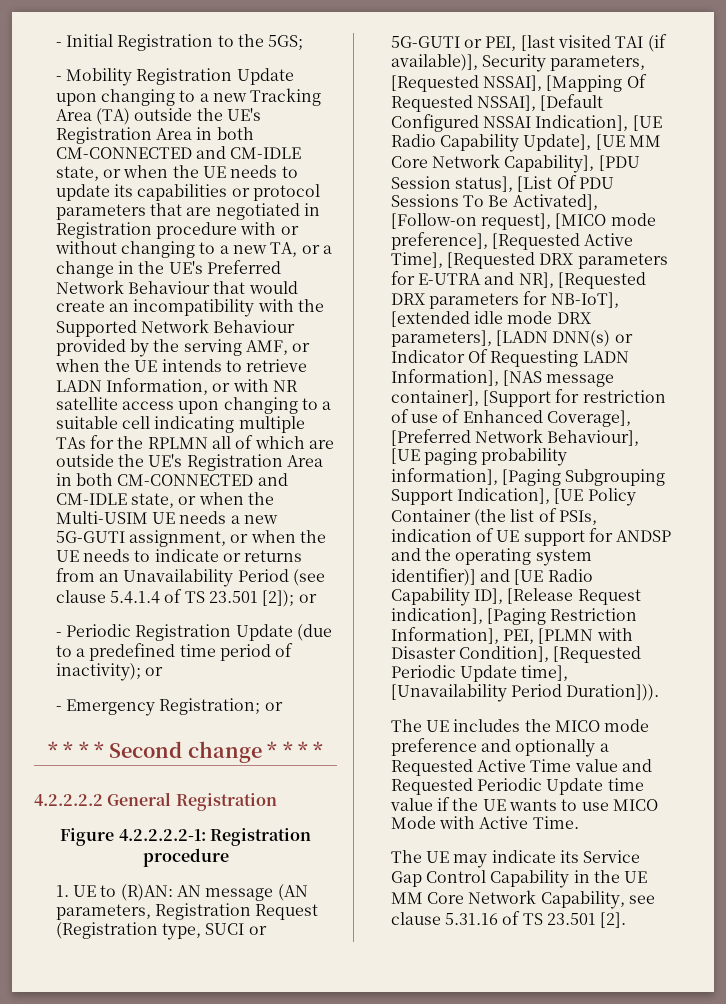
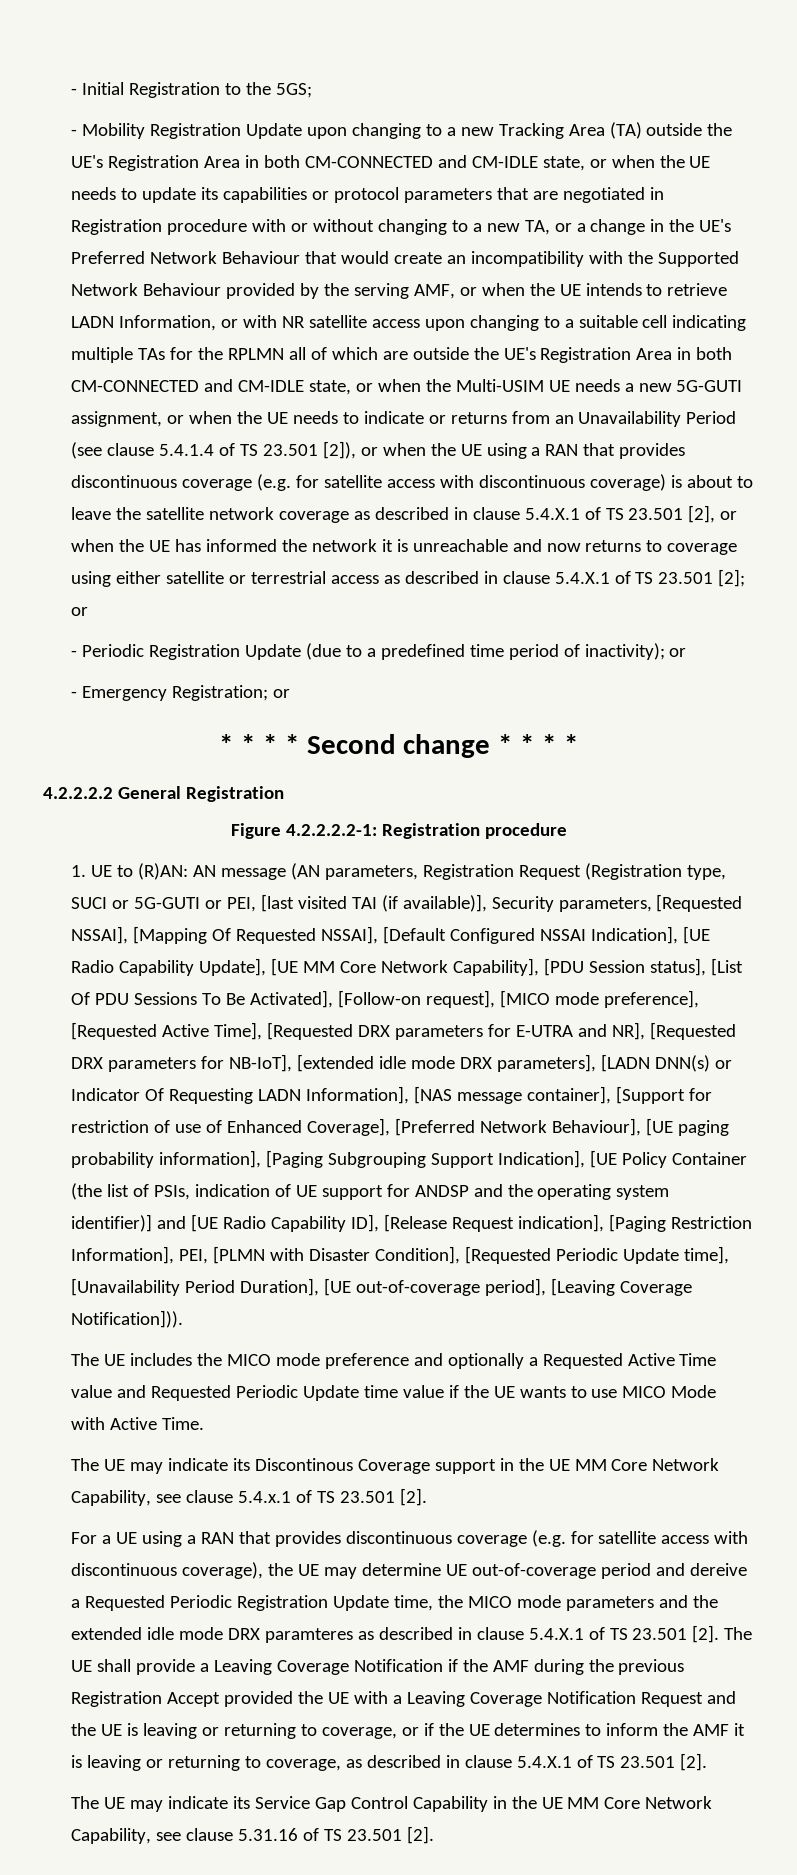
[262,590,295,607] [2]); -> [322,441,686,459] [70,474,753,491] [70,505,738,523] [70,539,738,555] [70,569,746,587] [2]), or when the UE using a RAN that provides discontinuous coverage (e.g. for satellite access with discontinuous coverage) is about to leave the satellite network coverage as described in clause 5.4.X.1 of TS 23.501 [2], or when the UE has informed the network it is unreachable and now returns to coverage using either satellite or terrestrial access as described in clause 5.4.X.1 of TS 23.501 [2];
[566,684,660,701] Duration])). -> [239,1278,692,1296] [70,1310,183,1328] Duration], [UE out-of-coverage period], [Leaving Coverage Notification])).
(579, 822) none -> [70,1458,720,1474] [70,1488,427,1506] [70,1530,749,1547] [70,1562,747,1579] [70,1595,718,1611] [70,1625,753,1643] [70,1659,685,1675] [70,1691,736,1707] [70,1723,746,1739] [70,1753,708,1771] // The UE may indicate its Discontinous Coverage support in the UE MM Core Network Capability, see clause 5.4.x.1 of TS 23.501 [2]. // For a UE using a RAN that provides discontinuous coverage (e.g. for satellite access with discontinuous coverage), the UE may determine UE out-of-coverage period and dereive a Requested Periodic Registration Update time, the MICO mode parameters and the extended idle mode DRX paramteres as described in clause 5.4.X.1 of TS 23.501 [2]. The UE shall provide a Leaving Coverage Notification if the AMF during the previous Registration Accept provided the UE with a Leaving Coverage Notification Request and the UE is leaving or returning to coverage, or if the UE determines to inform the AMF it is leaving or returning to coverage, as described in clause 5.4.X.1 of TS 23.501 [2].

